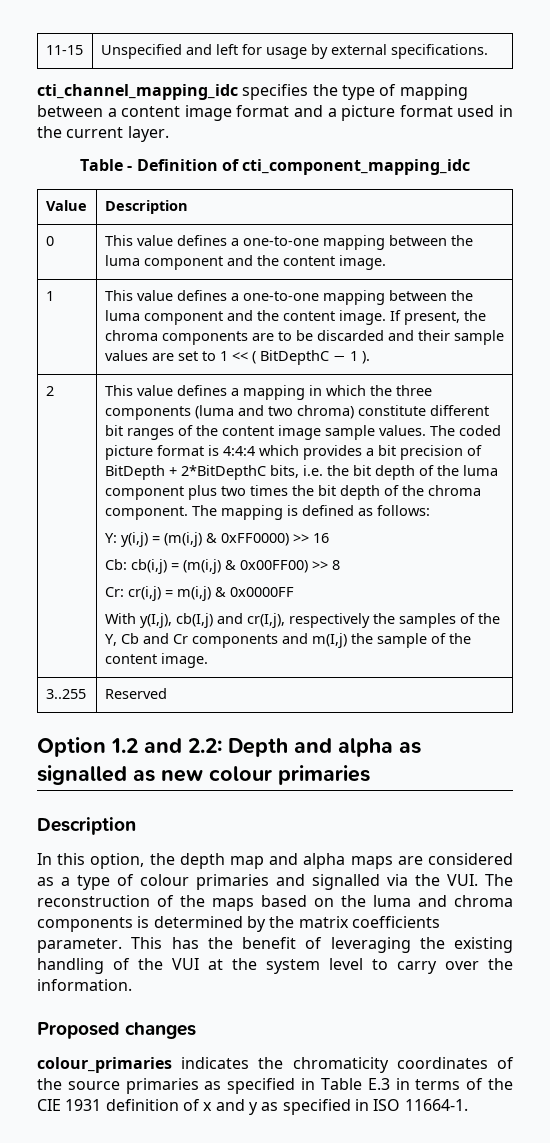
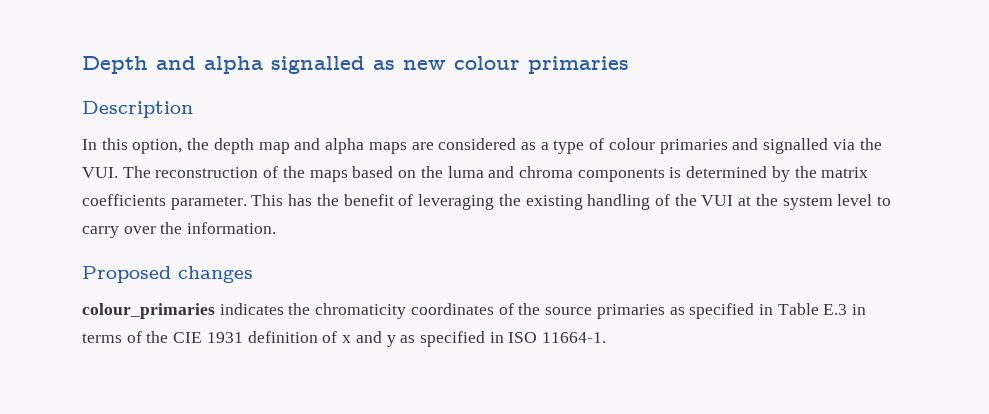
[45,45,83,55] [100,44,488,59] [37,84,468,100] [37,105,514,121] [37,126,169,142] [79,159,471,175] [45,200,87,211] [104,200,188,214] [45,236,54,246] [104,235,473,250] [104,255,386,270] [45,291,54,301] [104,290,473,305] [104,310,486,325] [104,330,504,345] [104,350,370,365] [45,386,54,396] [104,385,432,400] [104,405,489,420] [104,425,501,440] [104,445,482,460] [104,465,498,480] [104,485,481,500] [104,505,430,520] [104,532,329,547] [104,559,340,574] [104,586,294,601] [104,613,500,628] [104,633,471,648] [104,653,208,668] [45,689,86,699] [104,688,167,699] [37,737,222,757] 11-15 | Unspecified and left for usage by external specifications. // cti_channel_mapping_idc specifies the type of mapping between a content image format and a picture format used in the current layer. // Table - Definition of cti_component_mapping_idc // Value | Description // 0 | This value defines a one-to-one mapping between the luma component and the content image. // 1 | This value defines a one-to-one mapping between the luma component and the content image. If present, the chroma components are to be discarded and their sample values are set to 1 << ( BitDepthC − 1 ). // 2 | This value defines a mapping in which the three components (luma and two chroma) constitute different bit ranges of the content image sample values. The coded picture format is 4:4:4 which provides a bit precision of BitDepth + 2*BitDepthC bits, i.e. the bit depth of the luma component plus two times the bit depth of the chroma component. The mapping is defined as follows: // Y: y(i,j) = (m(i,j) & 0xFF0000) >> 16 // Cb: cb(i,j) = (m(i,j) & 0x00FF00) >> 8 // Cr: cr(i,j) = m(i,j) & 0x0000FF // With y(I,j), cb(I,j) and cr(I,j), respectively the samples of the Y, Cb and Cr components and m(I,j) the sample of the content image. // 3..255 | Reserved // Option 1.2 and 2.2: -> (82, 65) none
[399,741,421,754] as -> (263, 65) none

